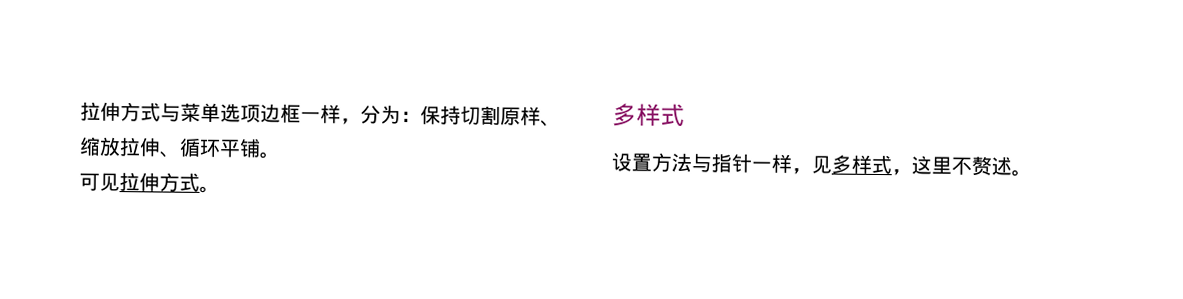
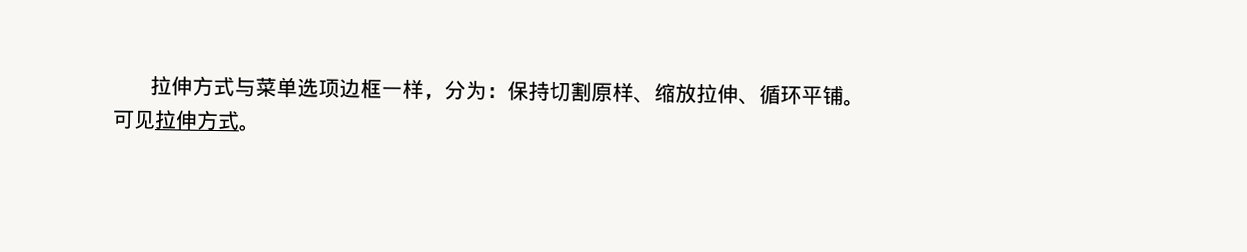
[612,103,685,127] [611,152,1032,177] // 多样式 // 设置方法与指针一样，见多样式，这里不赘述。 -> (260, 128) none

